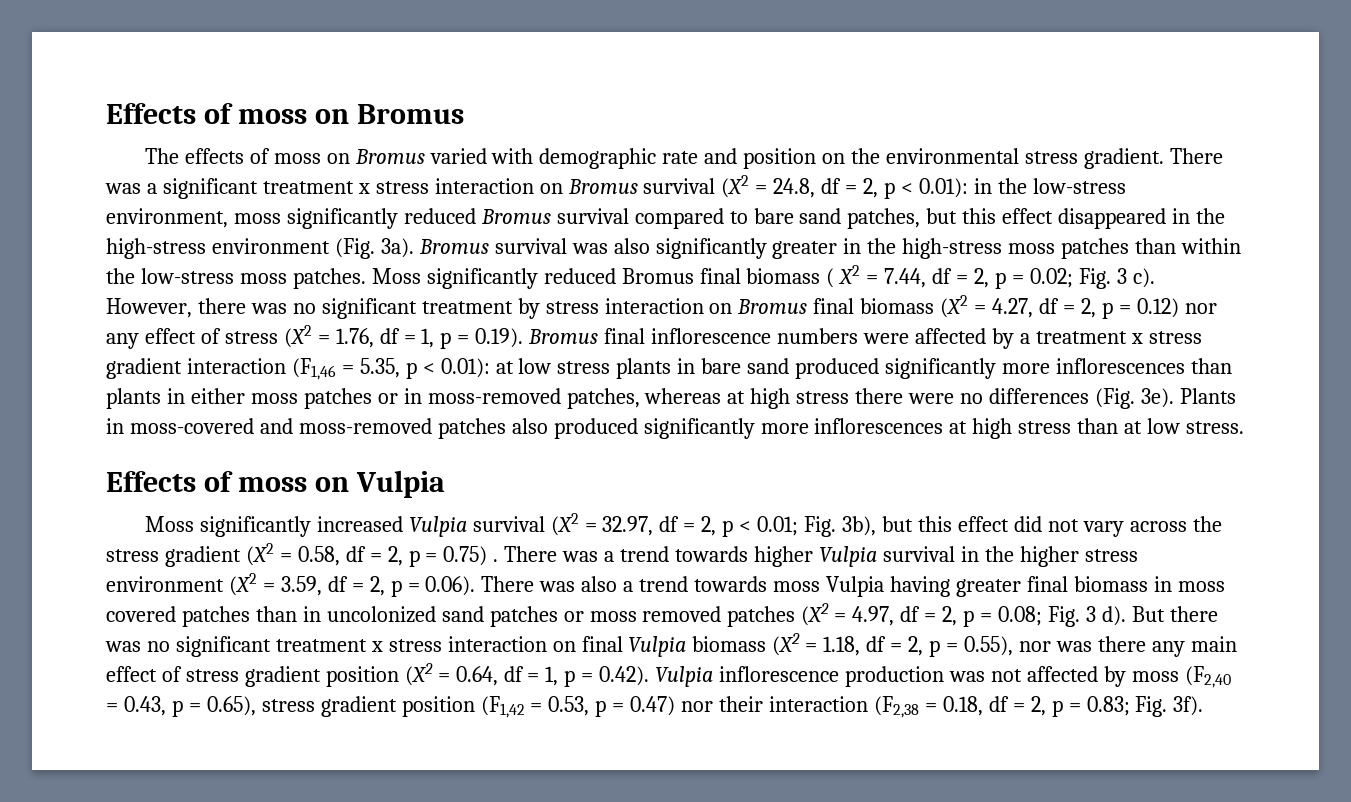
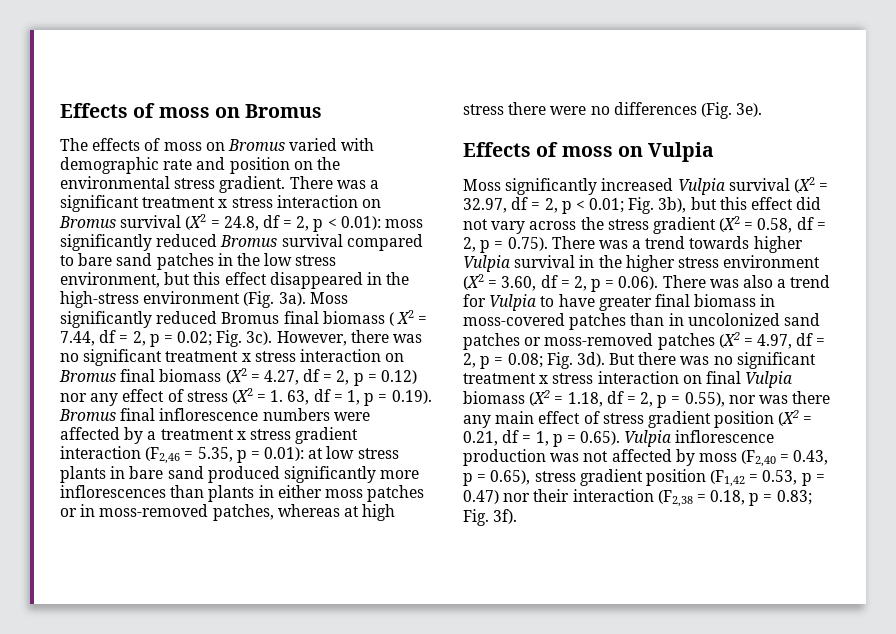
[973,178,1126,194] [106,208,228,228] in the low-stress environment, -> (381, 223) none
[847,208,921,229] patches, -> [156,253,337,270] [60,272,160,288] patches in the low stress environment,
[418,238,1242,259] [106,268,366,289] Bromus survival was also significantly greater in the high-stress moss patches than within the low-stress moss patches. -> (306, 299) none
[1116,268,1155,288] 3 c). -> [246,331,273,345] 3c).
[517,298,540,319] by -> [241,353,251,362] x
[335,328,374,348] 1.76, -> [270,390,310,405] 1. 63,
[291,358,336,380] (F1,46 -> [145,447,181,464] (F2,46
[422,363,435,374] < -> [250,451,260,459] =
[1179,388,1236,404] [106,418,1245,439] Plants in moss-covered and moss-removed patches also produced significantly more inflorescences at high stress than at low stress. -> (763, 110) none
[443,546,499,566] 0.75) . -> [507,237,548,251] 0.75).
[280,576,322,596] 3.59, -> [501,276,537,291] 3.60,
[694,576,950,597] towards moss Vulpia having -> [463,294,595,311] for Vulpia to have
[1177,581,1225,592] [106,606,176,622] moss covered -> [463,313,565,326] moss-covered
[589,606,722,622] moss removed -> [544,333,654,346] moss-removed
[1085,606,1126,626] 3 d). -> [576,352,605,367] 3d).
[455,666,650,687] 0.64, df = 1, p = 0.42). -> [463,430,621,447] 0.21, df = 1, p = 0.65).
[988,696,1046,716] df = 2, -> (746, 497) none

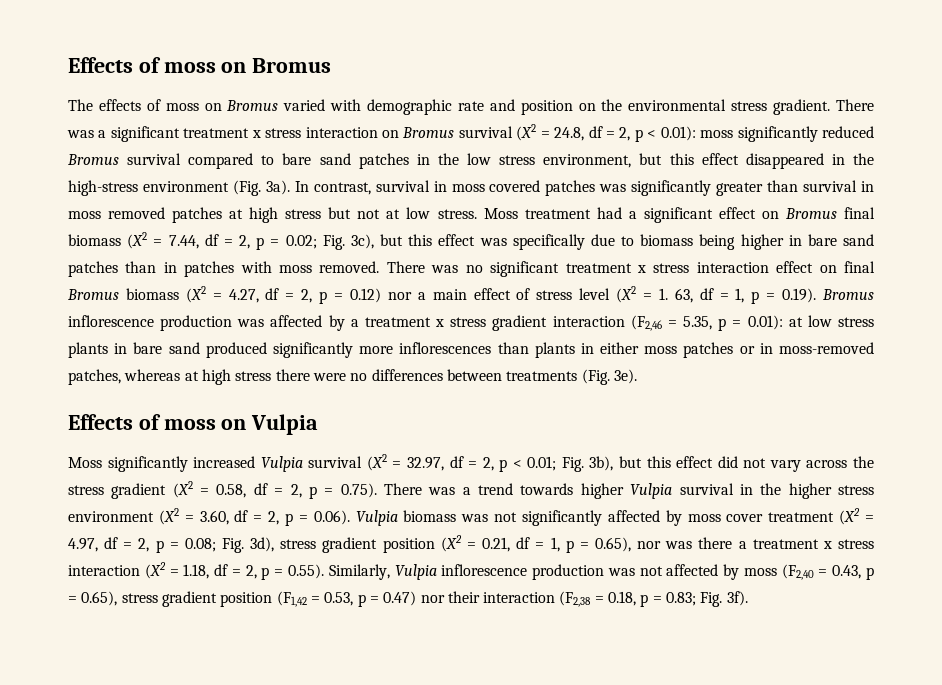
[309,292,348,304] [60,310,415,328] Moss significantly reduced Bromus final biomass ( X2 -> [294,180,874,196] [68,207,876,223] [68,232,148,249] In contrast, survival in moss covered patches was significantly greater than survival in moss removed patches at high stress but not at low stress. Moss treatment had a significant effect on Bromus final biomass (X2
[246,330,423,346] [60,349,405,366] [59,369,156,382] 3c). However, there was no significant treatment x stress interaction on Bromus final -> [350,234,874,250] [68,261,875,277] [67,289,119,300] 3c), but this effect was specifically due to biomass being higher in bare sand patches than in patches with moss removed. There was no significant treatment x stress interaction effect on final Bromus
[90,389,228,406] any effect of stress -> [417,288,611,300] a main effect of stress level
[120,408,370,421] final inflorescence numbers were -> [68,315,265,331] inflorescence production was
(697, 108) none -> [446,369,578,381] between treatments
[662,275,831,288] [463,294,776,311] [463,313,820,330] [463,333,715,350] There was also a trend for Vulpia to have greater final biomass in moss-covered patches than in uncolonized sand patches or moss-removed patches -> [355,510,835,526] Vulpia biomass was not significantly affected by moss cover treatment
[576,352,816,369] [463,371,793,388] [463,390,831,408] [463,411,600,428] 3d). But there was no significant treatment x stress interaction on final Vulpia biomass (X2 = 1.18, df = 2, p = 0.55), nor was there any main effect of -> [250,537,275,552] 3d),
[580,431,621,445] 0.65). -> [594,537,875,552] [68,562,390,580] 0.65), nor was there a treatment x stress interaction (X2 = 1.18, df = 2, p = 0.55). Similarly,

